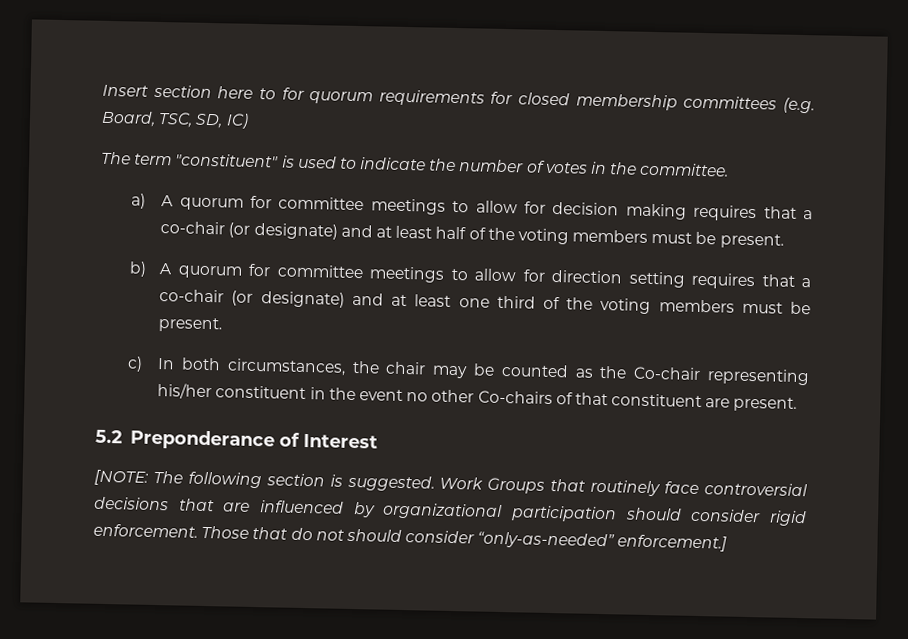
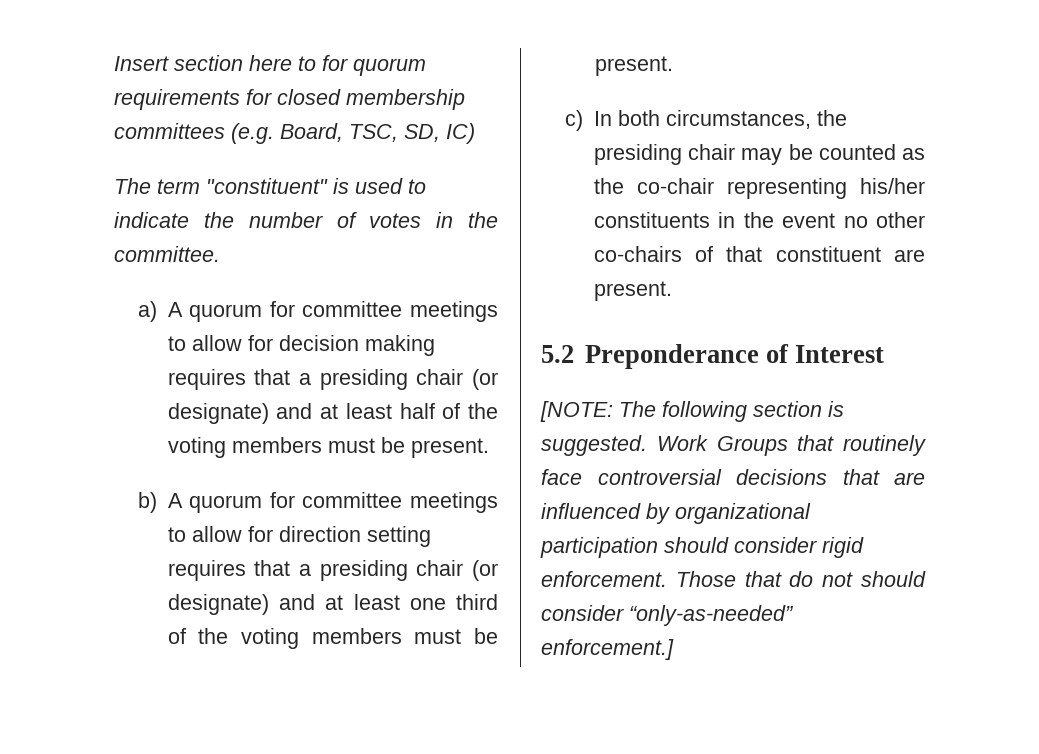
[160,221,226,235] co-chair -> [319,369,464,390] presiding chair
[159,289,225,303] co-chair -> [319,560,464,581] presiding chair
(380, 367) none -> [593,144,682,165] presiding
[633,366,702,381] Co-chair -> [636,178,714,194] co-chair
[215,385,307,400] constituent -> [593,212,710,228] constituents
[477,390,553,405] Co-chairs -> [593,246,682,262] co-chairs

